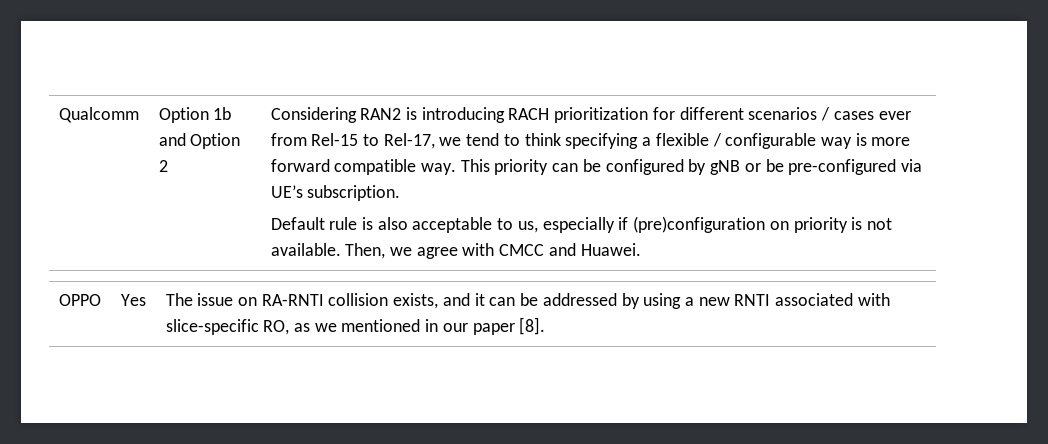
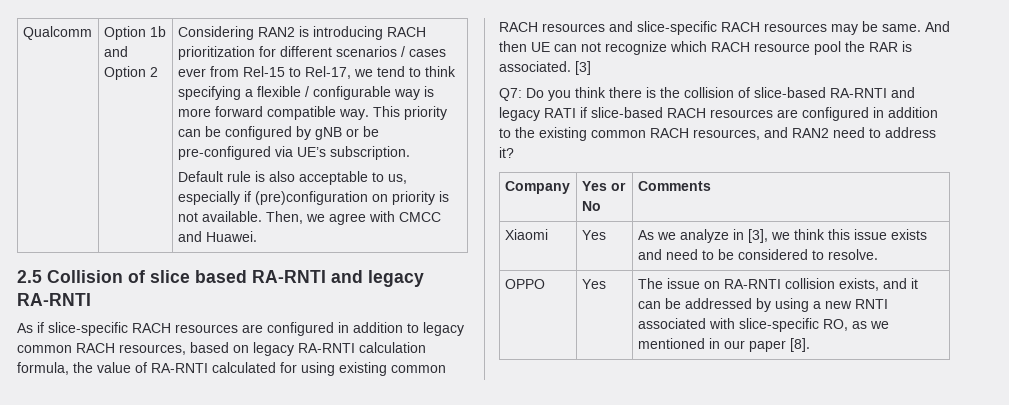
(641, 249) none -> [17,270,424,287] [17,293,91,306] [17,322,464,336] [17,342,426,356] [17,362,446,376] [499,21,950,35] [499,41,912,55] [499,61,591,75] [499,87,915,101] [499,107,938,121] [499,127,936,141] [499,147,514,158] [504,181,570,194] [581,181,626,191] [581,201,601,211] [637,181,711,191] [504,229,548,240] [581,230,606,240] [637,229,927,243] [637,249,878,260] // 2.5 Collision of slice based RA-RNTI and legacy RA-RNTI // As if slice-specific RACH resources are configured in addition to legacy common RACH resources, based on legacy RA-RNTI calculation formula, the value of RA-RNTI calculated for using existing common RACH resources and slice-specific RACH resources may be same. And then UE can not recognize which RACH resource pool the RAR is associated. [3] // Q7: Do you think there is the collision of slice-based RA-RNTI and legacy RATI if slice-based RACH resources are configured in addition to the existing common RACH resources, and RAN2 need to address it? // Company | Yes or No | Comments // Xiaomi | Yes | As we analyze in [3], we think this issue exists and need to be considered to resolve.

